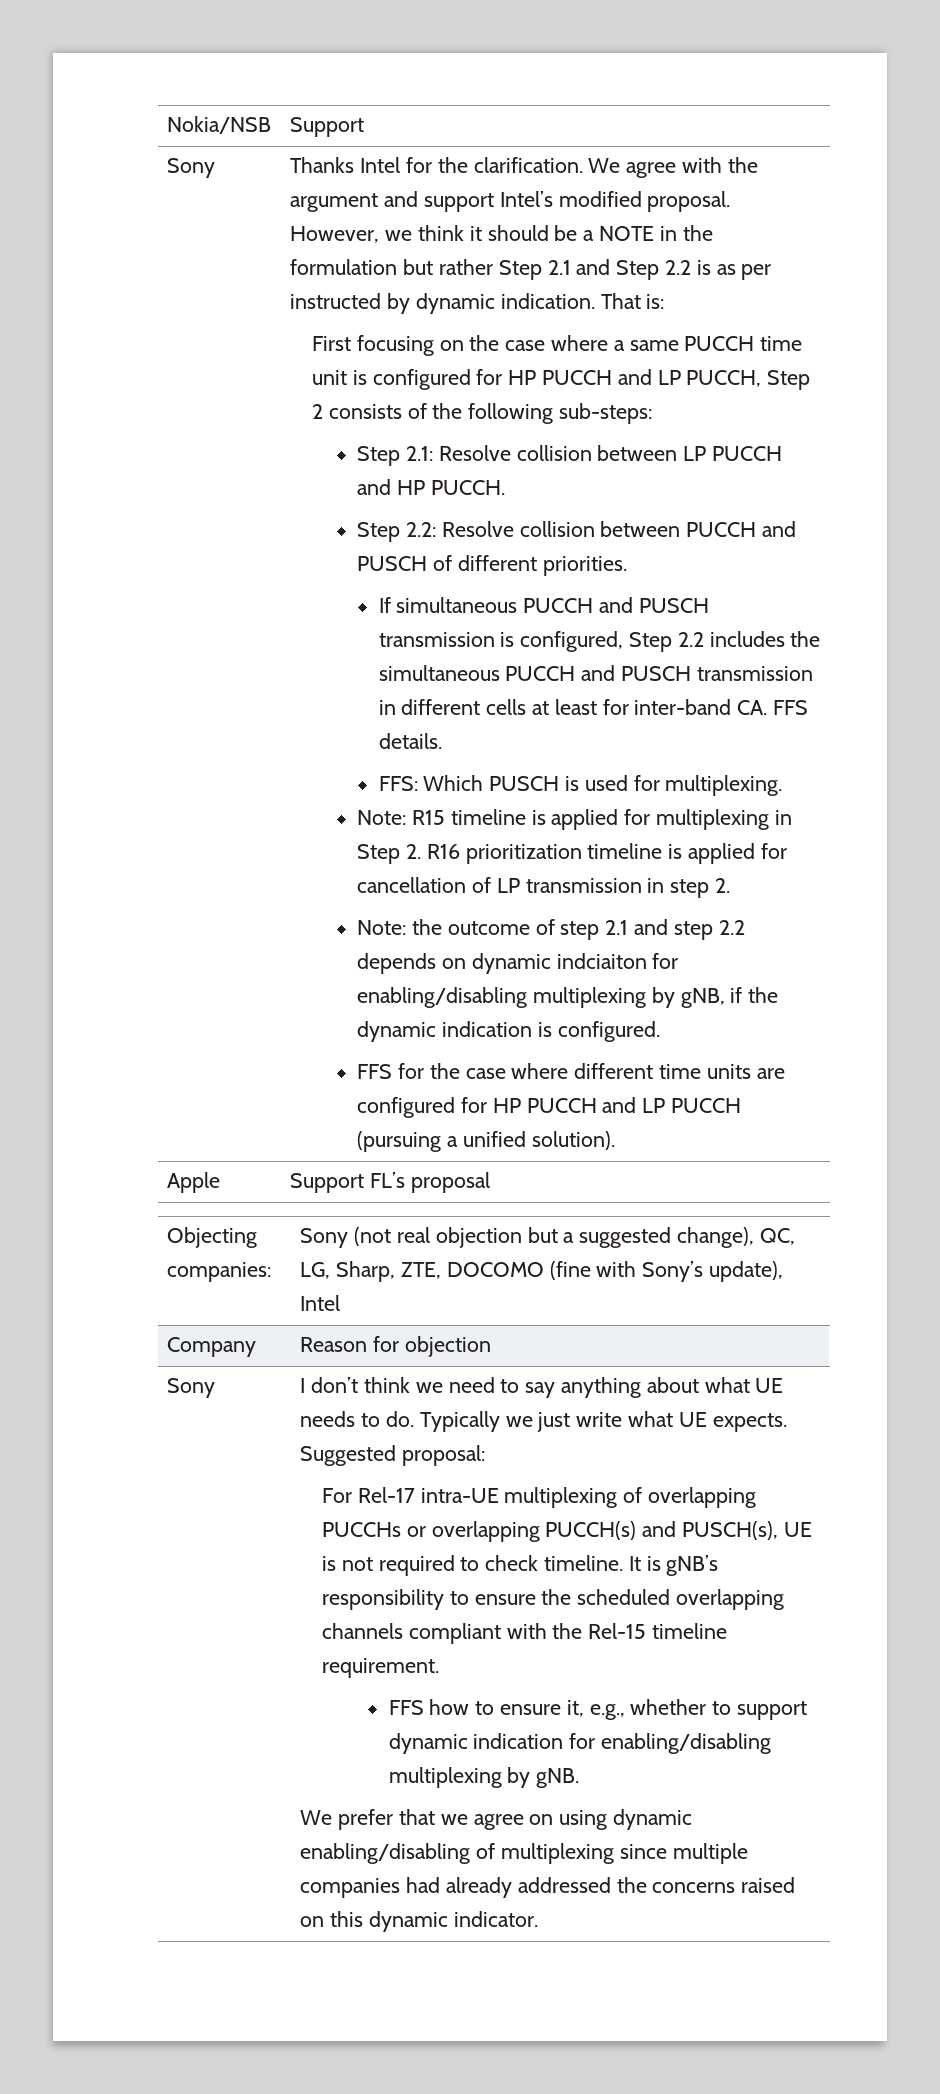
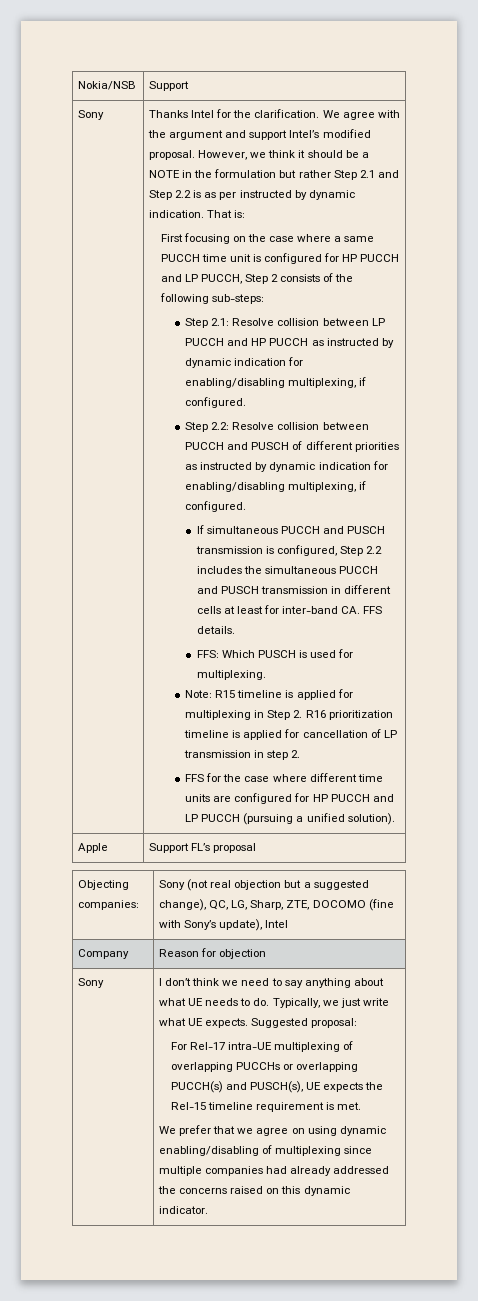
[430,480,505,495] PUCCH. -> [269,338,394,348] [185,357,304,368] [185,377,367,388] [185,397,247,408] PUCCH as instructed by dynamic indication for enabling/disabling multiplexing, if configured.
[542,556,627,576] priorities. -> [354,442,399,452] [185,461,388,472] [185,481,367,492] [185,501,247,512] priorities as instructed by dynamic indication for enabling/disabling multiplexing, if configured.
[357,919,745,940] [357,953,679,974] [357,987,779,1008] [357,1021,660,1042] // Note: the outcome of step 2.1 and step 2.2 depends on dynamic indciaiton for enabling/disabling multiplexing by gNB, if the dynamic indication is configured. -> (301, 754) none
[419,1411,500,1432] Typically -> [272,998,320,1008] Typically,
[321,1555,719,1576] [321,1589,784,1610] [321,1623,727,1644] [321,1658,439,1678] [388,1699,808,1720] [388,1733,772,1754] [388,1767,580,1788] is not required to check timeline. It is gNB’s responsibility to ensure the scheduled overlapping channels compliant with the Rel-15 timeline requirement. // FFS how to ensure it, e.g., whether to support dynamic indication for enabling/disabling multiplexing by gNB. -> [323,1082,384,1092] [170,1102,362,1112] expects the Rel-15 timeline requirement is met.

